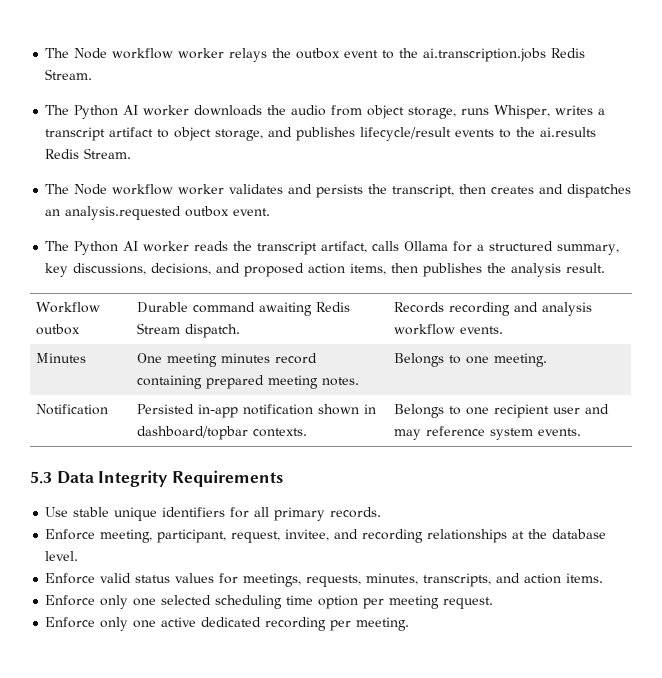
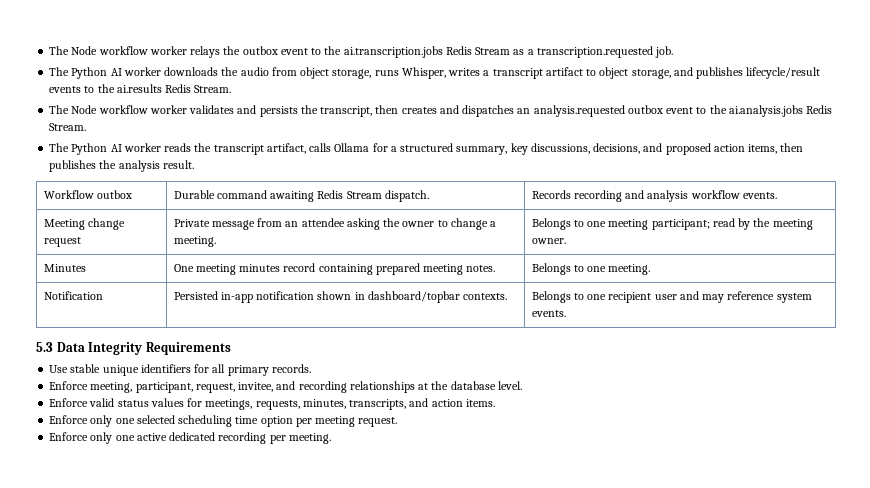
[45,69,93,80] Stream. -> [475,46,674,58] Stream as a transcription.requested job.
[233,208,271,216] event. -> [666,105,833,117] [49,123,87,131] event to the ai.analysis.jobs Redis Stream.
(503, 330) none -> [43,218,125,230] [43,237,81,247] [173,218,497,230] [173,236,216,247] [531,218,813,230] [531,238,566,244] // Meeting change request | Private message from an attendee asking the owner to change a meeting. | Belongs to one meeting participant; read by the meeting owner.

